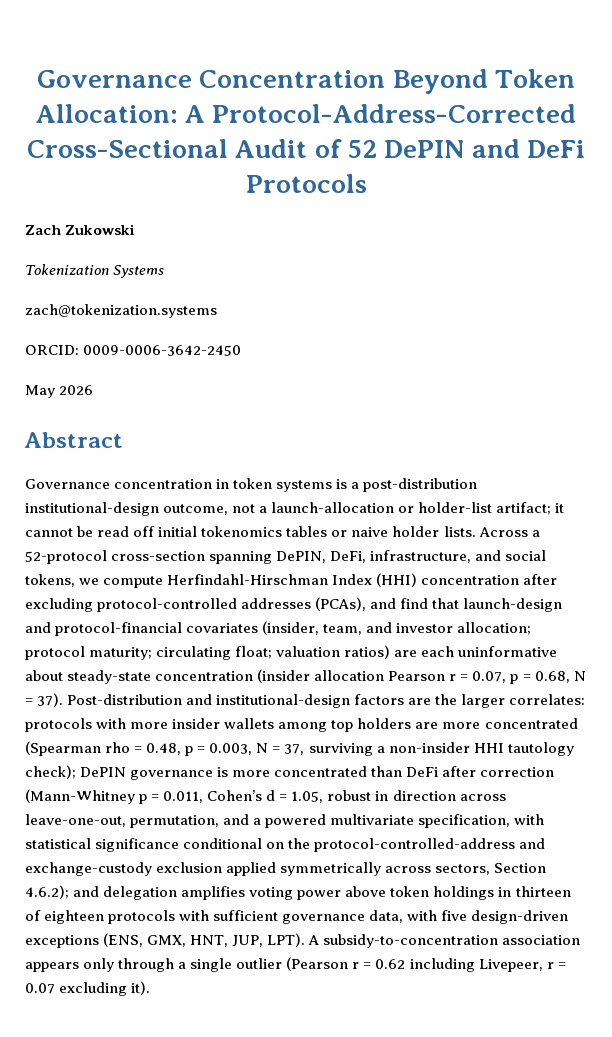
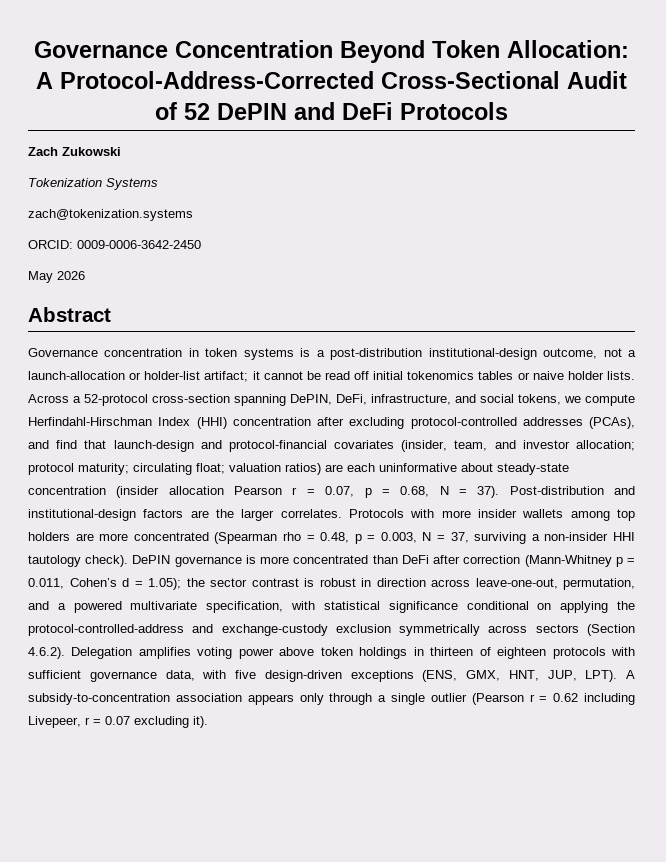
[509,694,586,705] [25,718,92,732] correlates: protocols -> [280,509,404,518] correlates. Protocols
[25,765,76,779] check); -> [85,555,129,567] check).
[291,791,324,803] 1.05, -> [148,578,314,590] 1.05); the sector contrast is
(285, 845) none -> [560,601,609,613] applying
[226,862,277,876] applied -> (391, 628) none
[435,863,547,875] [25,885,178,900] sectors, Section 4.6.2); and delegation -> [535,624,635,636] [28,647,133,659] sectors (Section 4.6.2). Delegation

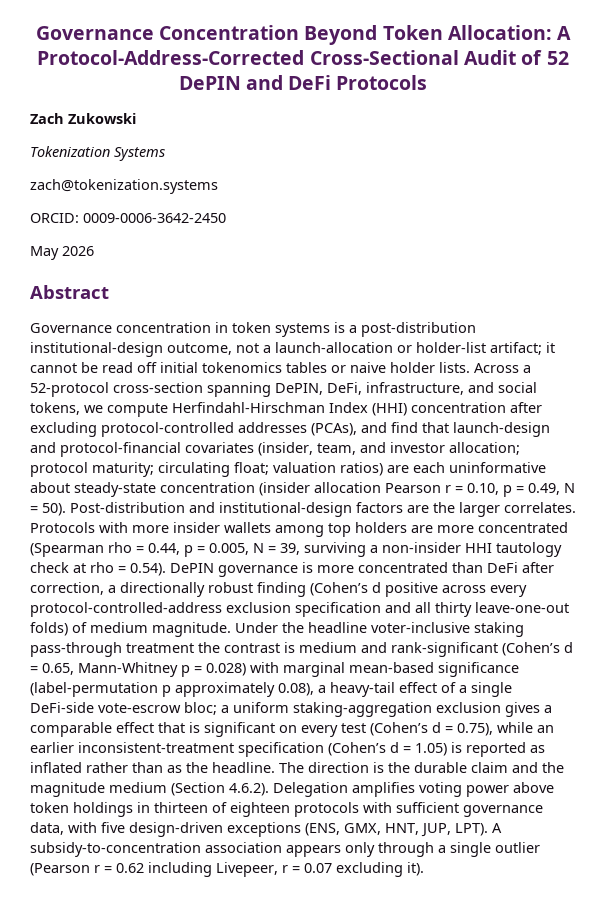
[325,486,500,498] 0.07, p = 0.68, N = 37). -> [467,483,575,497] [30,503,66,516] 0.10, p = 0.49, N = 50).
[320,532,469,544] 0.48, p = 0.003, N = 37, -> [148,543,300,557] 0.44, p = 0.005, N = 39,
[85,555,129,567] check). -> [30,562,166,576] check at rho = 0.54).
[463,555,635,567] [28,578,635,590] [28,601,635,613] [28,624,579,636] correction (Mann-Whitney p = 0.011, Cohen’s d = 1.05); the sector contrast is robust in direction across leave-one-out, permutation, and a powered multivariate specification, with statistical significance conditional on applying the protocol-controlled-address and exchange-custody exclusion symmetrically across sectors -> [30,582,527,597] [30,602,569,617] [30,622,524,637] [30,642,573,657] [30,662,519,677] [30,682,512,697] [30,702,552,717] [30,722,554,737] [30,742,545,757] [30,762,564,773] [30,782,167,797] correction, a directionally robust finding (Cohen’s d positive across every protocol-controlled-address exclusion specification and all thirty leave-one-out folds) of medium magnitude. Under the headline voter-inclusive staking pass-through treatment the contrast is medium and rank-significant (Cohen’s d = 0.65, Mann-Whitney p = 0.028) with marginal mean-based significance (label-permutation p approximately 0.08), a heavy-tail effect of a single DeFi-side vote-escrow bloc; a uniform staking-aggregation exclusion gives a comparable effect that is significant on every test (Cohen’s d = 0.75), while an earlier inconsistent-treatment specification (Cohen’s d = 1.05) is reported as inflated rather than as the headline. The direction is the durable claim and the magnitude medium

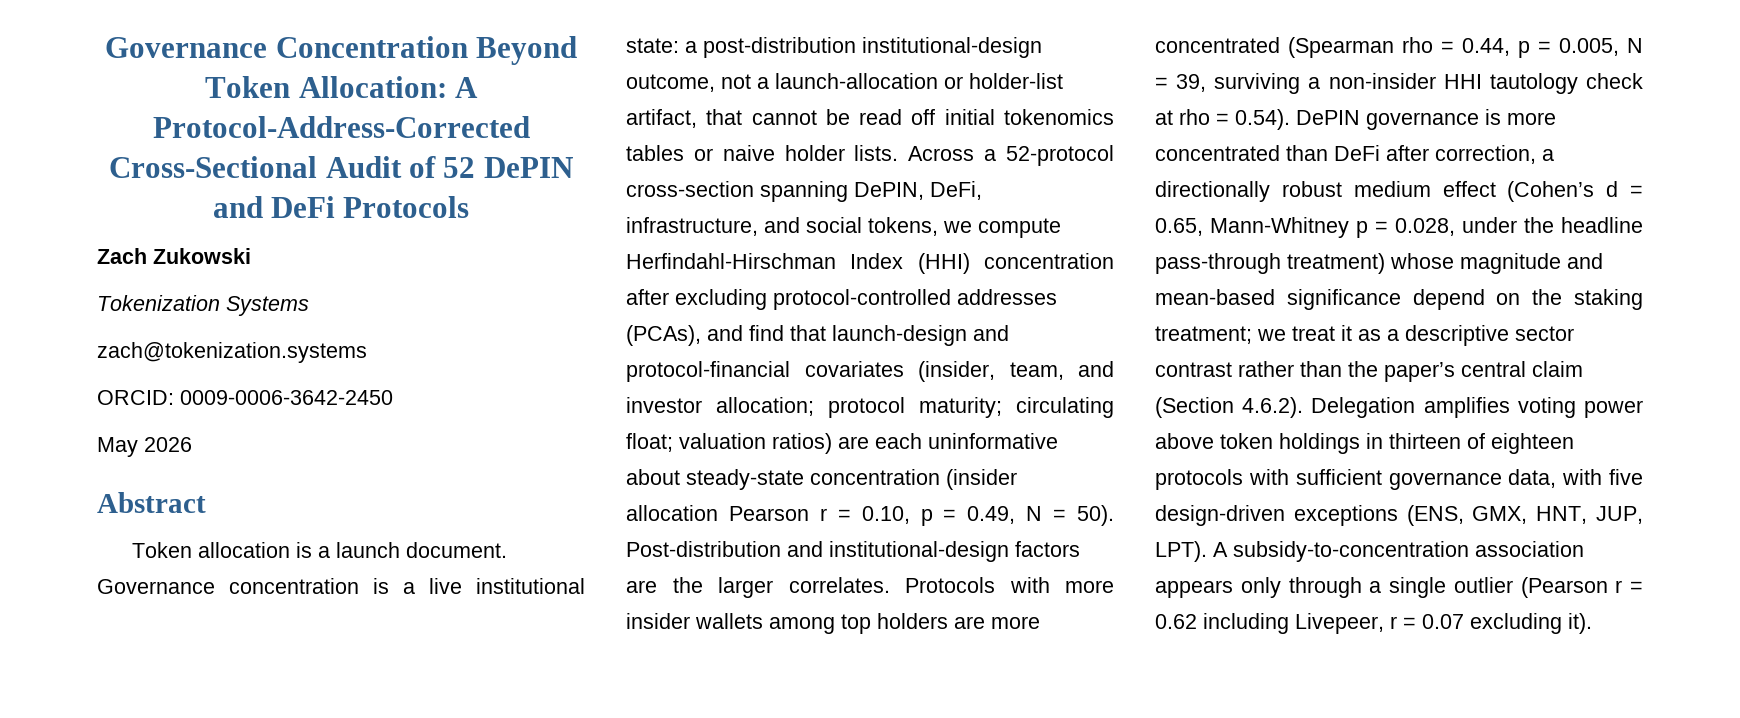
[30,322,345,337] Governance concentration in token systems is -> [132,542,508,558] [97,578,585,594] [626,38,679,53] Token allocation is a launch document. Governance concentration is a live institutional state:
[490,342,555,355] artifact; it -> [626,109,743,128] artifact, that
[257,582,527,597] [30,602,569,617] [30,622,524,637] [30,642,498,657] finding (Cohen’s d positive across every protocol-controlled-address exclusion specification and all thirty leave-one-out folds) of medium magnitude. Under the headline voter-inclusive staking pass-through treatment the contrast is medium and rank-significant -> [1353,181,1496,197] medium effect
[206,662,519,677] [30,682,512,697] [30,702,552,717] [30,722,554,737] [30,742,545,757] [30,762,564,773] [30,782,167,797] 0.028) with marginal mean-based significance (label-permutation p approximately 0.08), a heavy-tail effect of a single DeFi-side vote-escrow bloc; a uniform staking-aggregation exclusion gives a comparable effect that is significant on every test (Cohen’s d = 0.75), while an earlier inconsistent-treatment specification (Cohen’s d = 1.05) is reported as inflated rather than as the headline. The direction is the durable claim and the magnitude medium -> [1395,217,1643,236] [1155,253,1603,274] [1155,289,1643,310] [1155,325,1574,346] [1155,361,1583,382] 0.028, under the headline pass-through treatment) whose magnitude and mean-based significance depend on the staking treatment; we treat it as a descriptive sector contrast rather than the paper’s central claim

